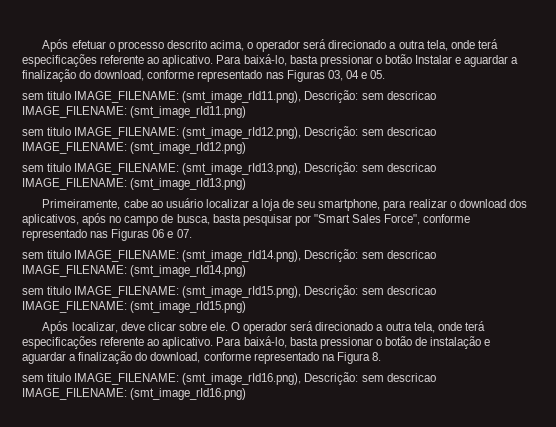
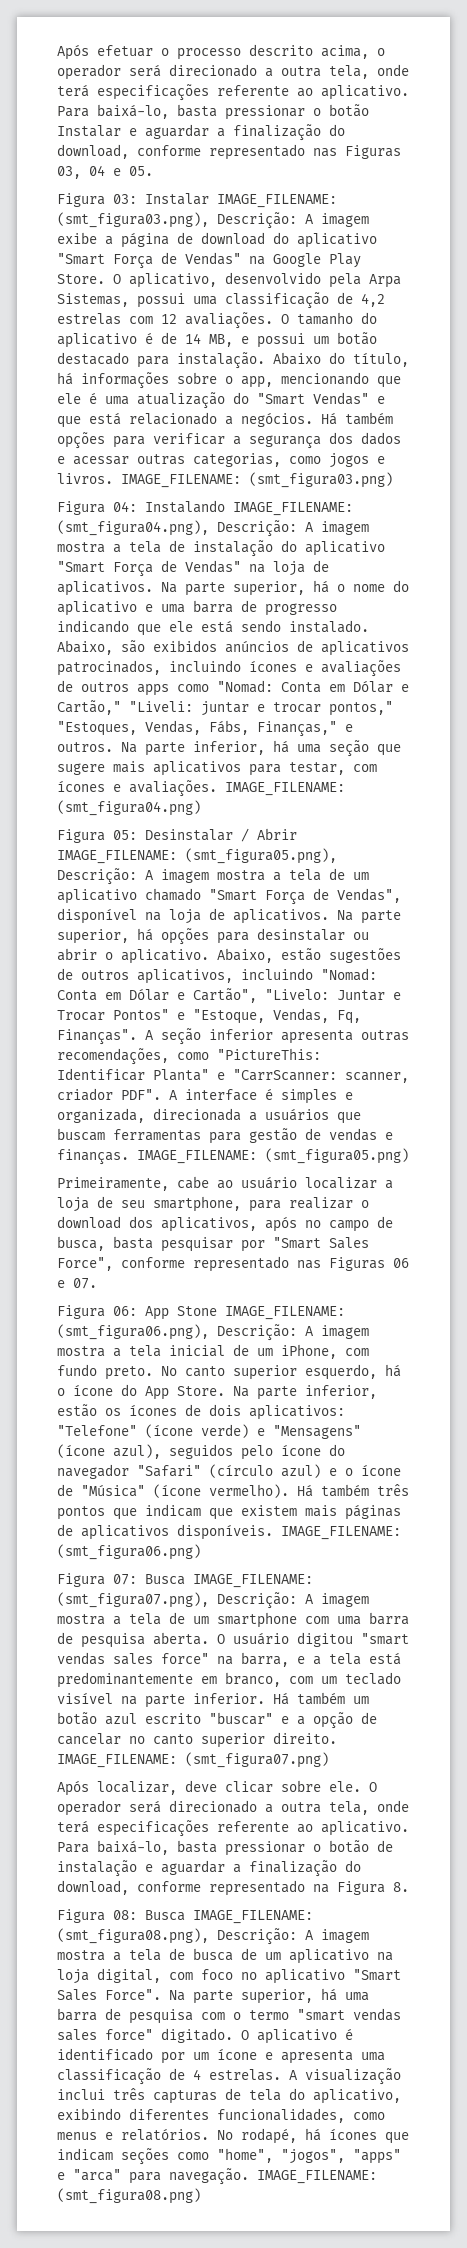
[22,90,436,103] [22,106,247,118] [22,126,436,139] [22,142,247,154] [22,162,436,175] [22,178,247,190] sem titulo IMAGE_FILENAME: (smt_image_rId11.png), Descrição: sem descricao IMAGE_FILENAME: (smt_image_rId11.png) // sem titulo IMAGE_FILENAME: (smt_image_rId12.png), Descrição: sem descricao IMAGE_FILENAME: (smt_image_rId12.png) // sem titulo IMAGE_FILENAME: (smt_image_rId13.png), Descrição: sem descricao IMAGE_FILENAME: (smt_image_rId13.png) -> [57,193,337,208] [57,212,369,229] [57,232,377,248] [57,252,361,269] [57,272,401,288] [57,292,385,309] [57,312,377,329] [57,332,377,348] [57,352,409,369] [57,372,401,389] [57,392,385,409] [57,412,393,428] [57,432,401,449] [57,453,385,468] [57,472,393,488] [57,500,353,516] [57,520,369,537] [57,540,385,557] [57,560,329,577] [57,580,409,596] [57,600,337,616] [57,620,369,636] [57,640,409,656] [57,660,401,677] [57,680,409,696] [57,700,393,716] [57,720,353,737] [57,740,401,757] [57,761,377,776] [57,780,345,797] [57,800,201,816] [57,828,297,843] [57,848,337,864] [57,868,369,885] [57,888,401,905] [57,908,401,924] [57,928,369,945] [57,948,401,964] [57,968,377,984] [57,988,401,1003] [57,1008,361,1024] [57,1028,409,1045] [57,1048,321,1065] [57,1068,409,1083] [57,1088,353,1104] [57,1108,361,1124] [57,1128,393,1144] [57,1148,409,1165] Figura 03: Instalar IMAGE_FILENAME: (smt_figura03.png), Descrição: A imagem exibe a página de download do aplicativo "Smart Força de Vendas" na Google Play Store. O aplicativo, desenvolvido pela Arpa Sistemas, possui uma classificação de 4,2 estrelas com 12 avaliações. O tamanho do aplicativo é de 14 MB, e possui um botão destacado para instalação. Abaixo do título, há informações sobre o app, mencionando que ele é uma atualização do "Smart Vendas" e que está relacionado a negócios. Há também opções para verificar a segurança dos dados e acessar outras categorias, como jogos e livros. IMAGE_FILENAME: (smt_figura03.png) // Figura 04: Instalando IMAGE_FILENAME: (smt_figura04.png), Descrição: A imagem mostra a tela de instalação do aplicativo "Smart Força de Vendas" na loja de aplicativos. Na parte superior, há o nome do aplicativo e uma barra de progresso indicando que ele está sendo instalado. Abaixo, são exibidos anúncios de aplicativos patrocinados, incluindo ícones e avaliações de outros apps como "Nomad: Conta em Dólar e Cartão," "Liveli: juntar e trocar pontos," "Estoques, Vendas, Fábs, Finanças," e outros. Na parte inferior, há uma seção que sugere mais aplicativos para testar, com ícones e avaliações. IMAGE_FILENAME: (smt_figura04.png) // Figura 05: Desinstalar / Abrir IMAGE_FILENAME: (smt_figura05.png), Descrição: A imagem mostra a tela de um aplicativo chamado "Smart Força de Vendas", disponível na loja de aplicativos. Na parte superior, há opções para desinstalar ou abrir o aplicativo. Abaixo, estão sugestões de outros aplicativos, incluindo "Nomad: Conta em Dólar e Cartão", "Livelo: Juntar e Trocar Pontos" e "Estoque, Vendas, Fq, Finanças". A seção inferior apresenta outras recomendações, como "PictureThis: Identificar Planta" e "CarrScanner: scanner, criador PDF". A interface é simples e organizada, direcionada a usuários que buscam ferramentas para gestão de vendas e finanças. IMAGE_FILENAME: (smt_figura05.png)
[22,249,436,262] [22,265,247,277] [22,285,436,298] [22,301,247,313] sem titulo IMAGE_FILENAME: (smt_image_rId14.png), Descrição: sem descricao IMAGE_FILENAME: (smt_image_rId14.png) // sem titulo IMAGE_FILENAME: (smt_image_rId15.png), Descrição: sem descricao IMAGE_FILENAME: (smt_image_rId15.png) -> [57,1305,345,1320] [57,1324,369,1341] [57,1344,369,1359] [57,1364,401,1380] [57,1384,377,1400] [57,1404,345,1420] [57,1424,361,1439] [57,1444,345,1460] [57,1464,401,1479] [57,1484,409,1498] [57,1504,401,1520] [57,1524,401,1540] [57,1544,201,1560] [57,1573,313,1588] [57,1592,369,1609] [57,1612,409,1628] [57,1632,409,1648] [57,1652,401,1667] [57,1672,401,1688] [57,1692,369,1708] [57,1712,377,1729] [57,1732,337,1748] [57,1752,329,1768] Figura 06: App Stone IMAGE_FILENAME: (smt_figura06.png), Descrição: A imagem mostra a tela inicial de um iPhone, com fundo preto. No canto superior esquerdo, há o ícone do App Store. Na parte inferior, estão os ícones de dois aplicativos: "Telefone" (ícone verde) e "Mensagens" (ícone azul), seguidos pelo ícone do navegador "Safari" (círculo azul) e o ícone de "Música" (ícone vermelho). Há também três pontos que indicam que existem mais páginas de aplicativos disponíveis. IMAGE_FILENAME: (smt_figura06.png) // Figura 07: Busca IMAGE_FILENAME: (smt_figura07.png), Descrição: A imagem mostra a tela de um smartphone com uma barra de pesquisa aberta. O usuário digitou "smart vendas sales force" na barra, e a tela está predominantemente em branco, com um teclado visível na parte inferior. Há também um botão azul escrito "buscar" e a opção de cancelar no canto superior direito. IMAGE_FILENAME: (smt_figura07.png)
[22,372,436,385] [22,388,247,400] sem titulo IMAGE_FILENAME: (smt_image_rId16.png), Descrição: sem descricao IMAGE_FILENAME: (smt_image_rId16.png) -> [57,1909,313,1924] [57,1928,369,1945] [57,1948,393,1964] [57,1968,401,1984] [57,1988,369,2004] [57,2008,401,2024] [57,2028,353,2044] [57,2048,385,2064] [57,2068,401,2085] [57,2088,401,2104] [57,2108,385,2123] [57,2128,409,2144] [57,2148,401,2165] [57,2168,377,2185] [57,2188,201,2204] Figura 08: Busca IMAGE_FILENAME: (smt_figura08.png), Descrição: A imagem mostra a tela de busca de um aplicativo na loja digital, com foco no aplicativo "Smart Sales Force". Na parte superior, há uma barra de pesquisa com o termo "smart vendas sales force" digitado. O aplicativo é identificado por um ícone e apresenta uma classificação de 4 estrelas. A visualização inclui três capturas de tela do aplicativo, exibindo diferentes funcionalidades, como menus e relatórios. No rodapé, há ícones que indicam seções como "home", "jogos", "apps" e "arca" para navegação. IMAGE_FILENAME: (smt_figura08.png)

